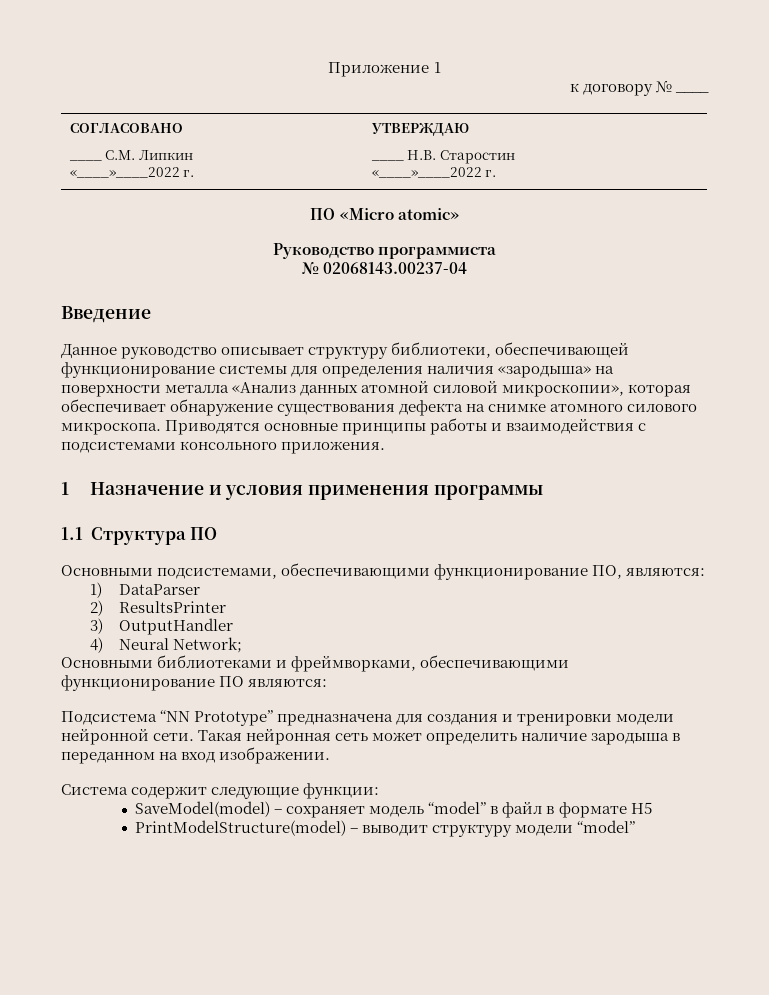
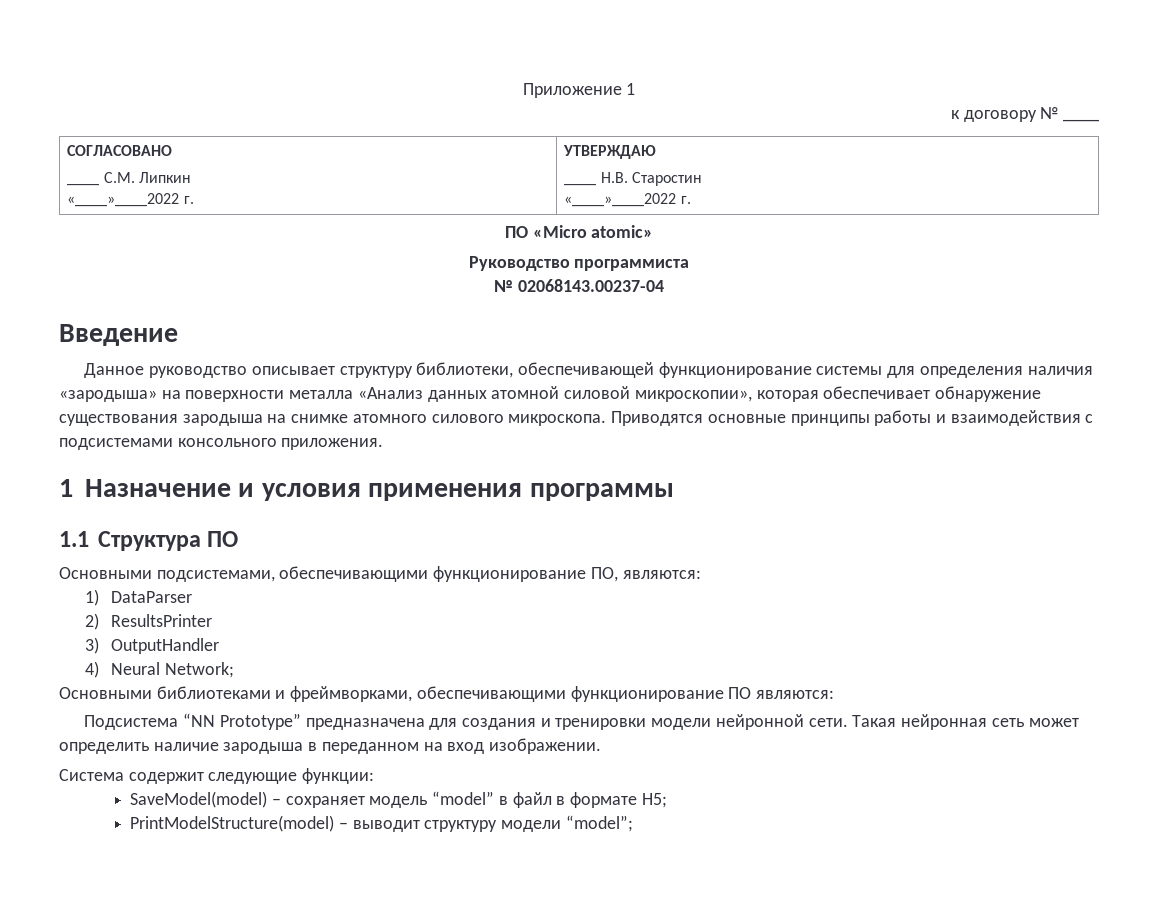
[399,400,464,416] дефекта -> [182,414,263,426] зародыша
[630,802,652,814] H5 -> [641,793,667,808] H5;
[577,820,636,833] “model” -> [565,815,633,832] “model”;

